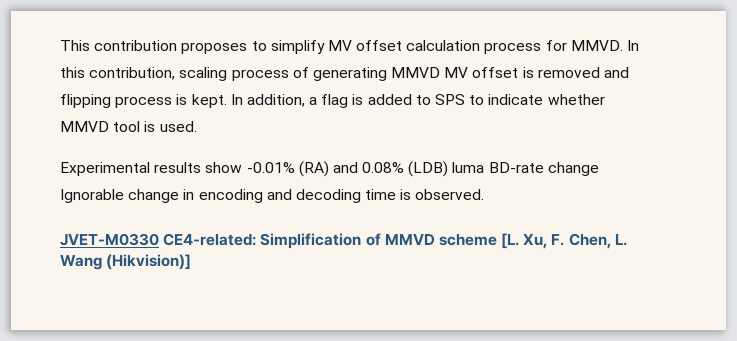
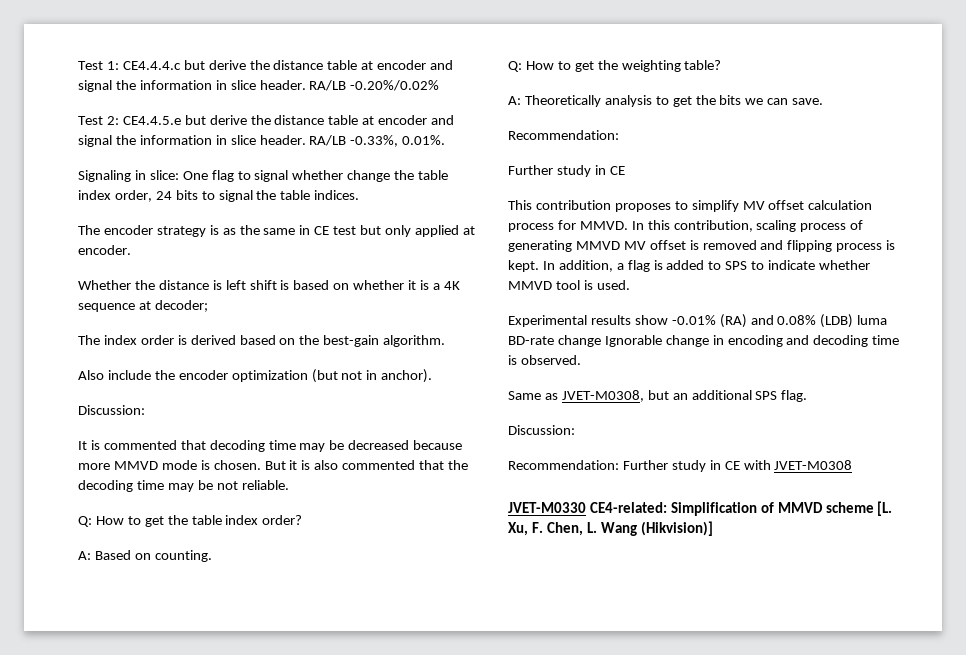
(60, 45) none -> [78,60,454,70] [78,80,440,92] [78,115,455,125] [78,135,446,147] [78,170,449,182] [78,190,360,202] [78,225,475,237] [78,245,131,255] [78,280,460,290] [78,300,208,312] [78,335,446,347] [78,369,433,383] [78,405,145,415] [78,440,463,452] [78,460,469,470] [78,480,289,492] [78,515,303,527] [78,550,212,562] [508,60,722,72] [508,95,824,107] [508,130,619,140] [508,165,625,177] Test 1: CE4.4.4.c but derive the distance table at encoder and signal the information in slice header. RA/LB -0.20%/0.02% // Test 2: CE4.4.5.e but derive the distance table at encoder and signal the information in slice header. RA/LB -0.33%, 0.01%. // Signaling in slice: One flag to signal whether change the table index order, 24 bits to signal the table indices. // The encoder strategy is as the same in CE test but only applied at encoder. // Whether the distance is left shift is based on whether it is a 4K sequence at decoder; // The index order is derived based on the best-gain algorithm. // Also include the encoder optimization (but not in anchor). // Discussion: // It is commented that decoding time may be decreased because more MMVD mode is chosen. But it is also commented that the decoding time may be not reliable. // Q: How to get the table index order? // A: Based on counting. // Q: How to get the weighting table? // A: Theoretically analysis to get the bits we can save. // Recommendation: // Further study in CE //
(485, 194) none -> [508,390,808,402] [508,425,575,435] [508,460,853,472] // Same as JVET-M0308, but an additional SPS flag. // Discussion: // Recommendation: Further study in CE with JVET-M0308

